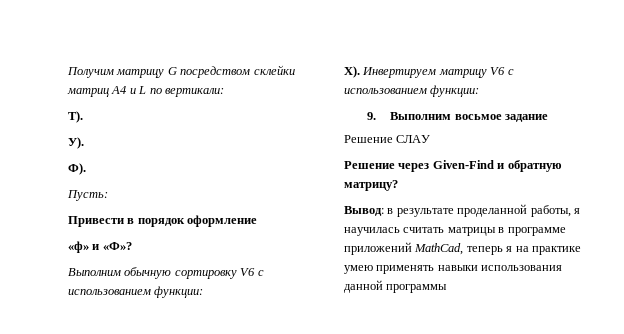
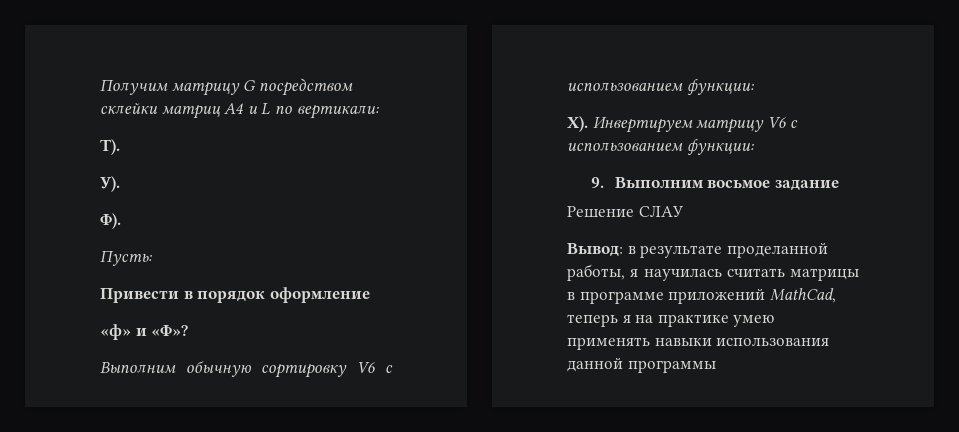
[344,160,562,172] [344,180,398,191] // Решение через Given-Find и обратную матрицу? -> (684, 211) none

